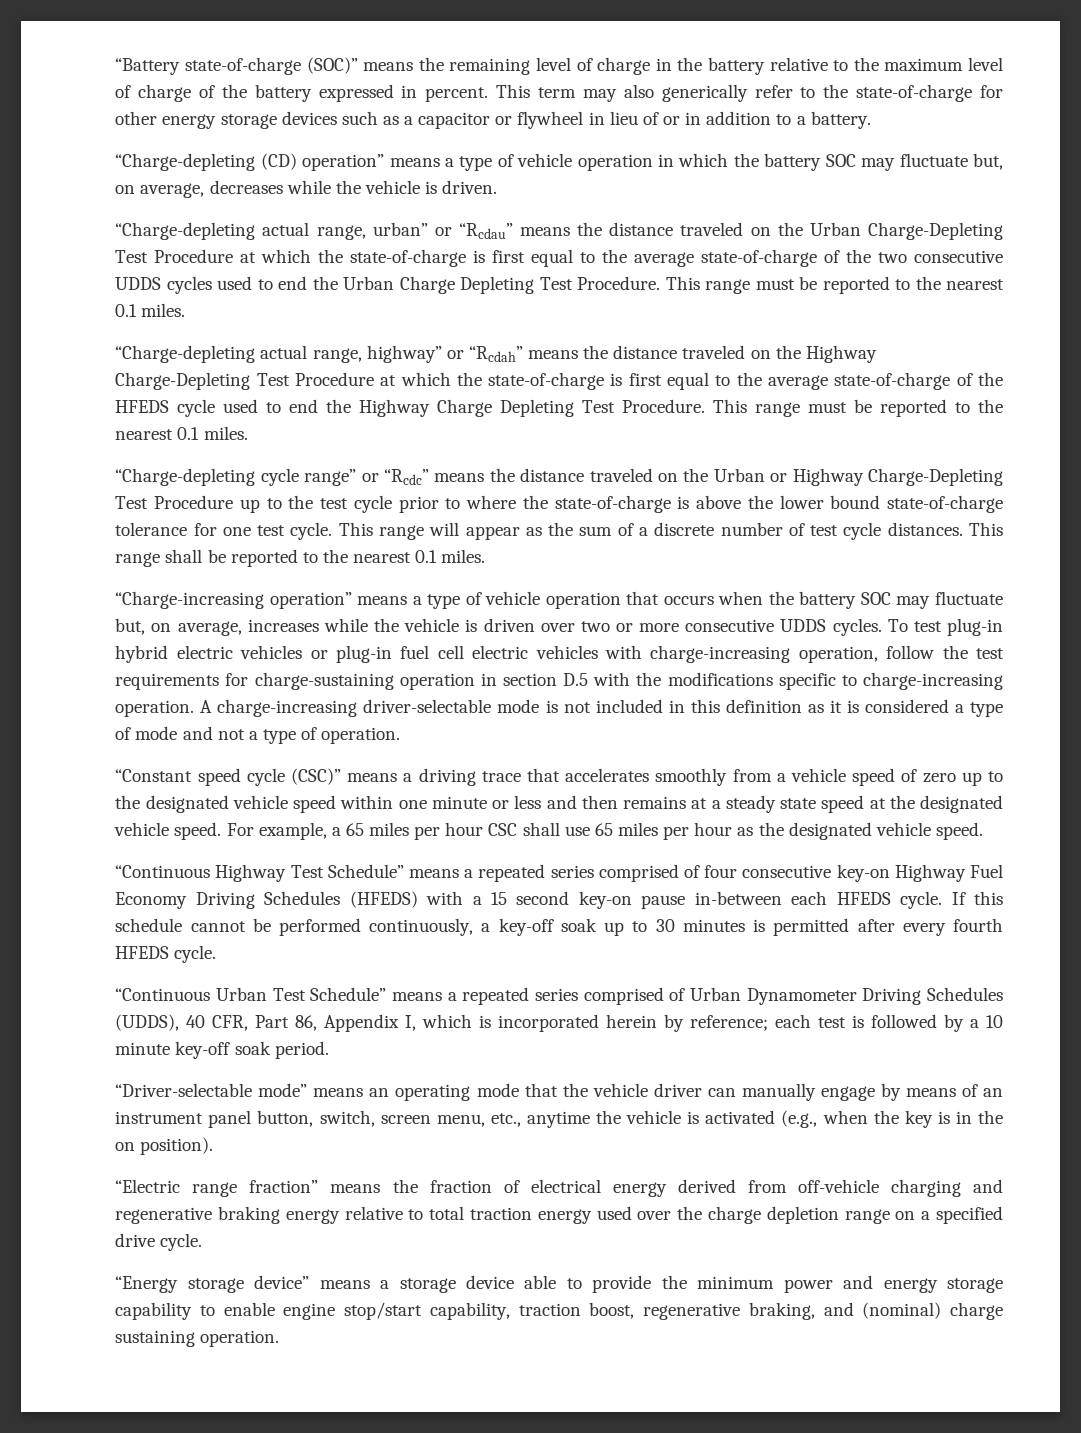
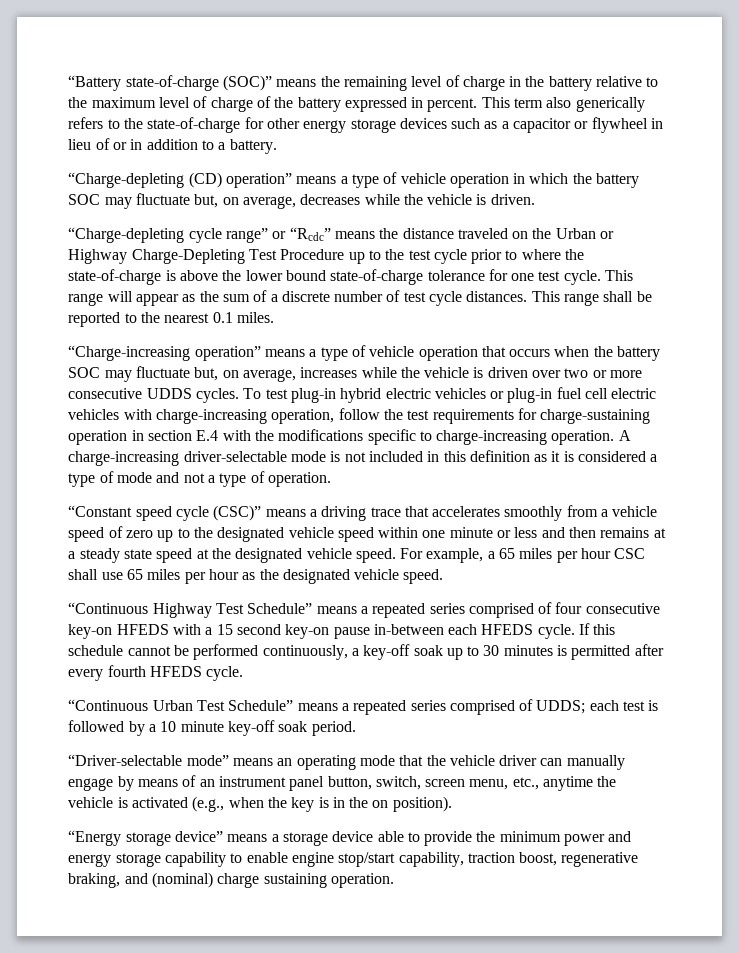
[582,89,617,102] may -> (544, 103) none
[754,85,793,98] refer -> [68,117,104,129] refers
[115,222,1003,240] [115,249,1004,267] [115,276,1005,294] [115,303,186,317] [115,345,877,363] [115,372,1003,390] [115,399,1003,417] [115,426,248,440] // “Charge-depleting actual range, urban” or “Rcdau” means the distance traveled on the Urban Charge-Depleting Test Procedure at which the state-of-charge is first equal to the average state-of-charge of the two consecutive UDDS cycles used to end the Urban Charge Depleting Test Procedure. This range must be reported to the nearest 0.1 miles. // “Charge-depleting actual range, highway” or “Rcdah” means the distance traveled on the Highway Charge-Depleting Test Procedure at which the state-of-charge is first equal to the average state-of-charge of the HFEDS cycle used to end the Highway Charge Depleting Test Procedure. This range must be reported to the nearest 0.1 miles. -> (535, 199) none
[563,673,589,686] D.5 -> [196,430,219,441] E.4
[894,864,1004,882] [115,891,418,909] Highway Fuel Economy Driving Schedules (HFEDS) -> [116,624,169,635] HFEDS
[689,987,1003,1005] [115,1014,769,1032] Urban Dynamometer Driving Schedules (UDDS), 40 CFR, Part 86, Appendix I, which is incorporated herein by reference; -> [536,700,586,714] UDDS;
[115,1179,1004,1197] [115,1206,1004,1224] [115,1233,203,1251] // “Electric range fraction” means the fraction of electrical energy derived from off-vehicle charging and regenerative braking energy relative to total traction energy used over the charge depletion range on a specified drive cycle. -> (452, 804) none

